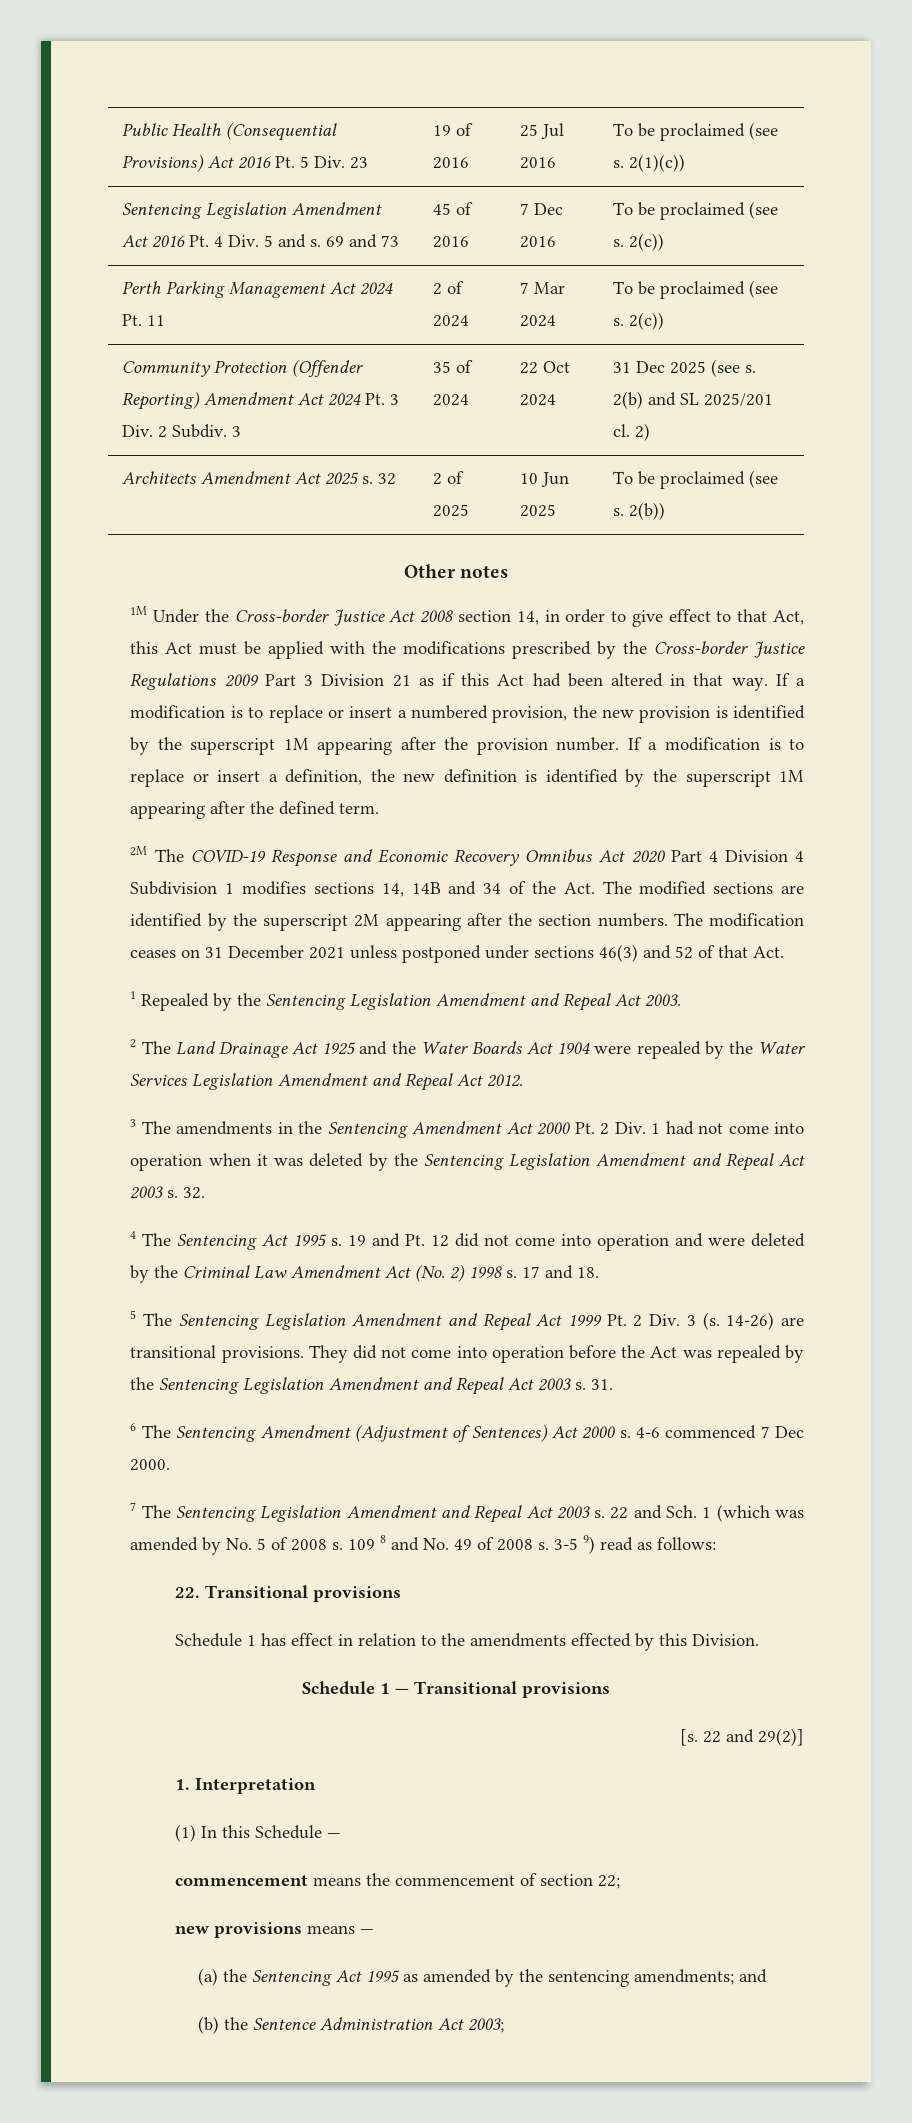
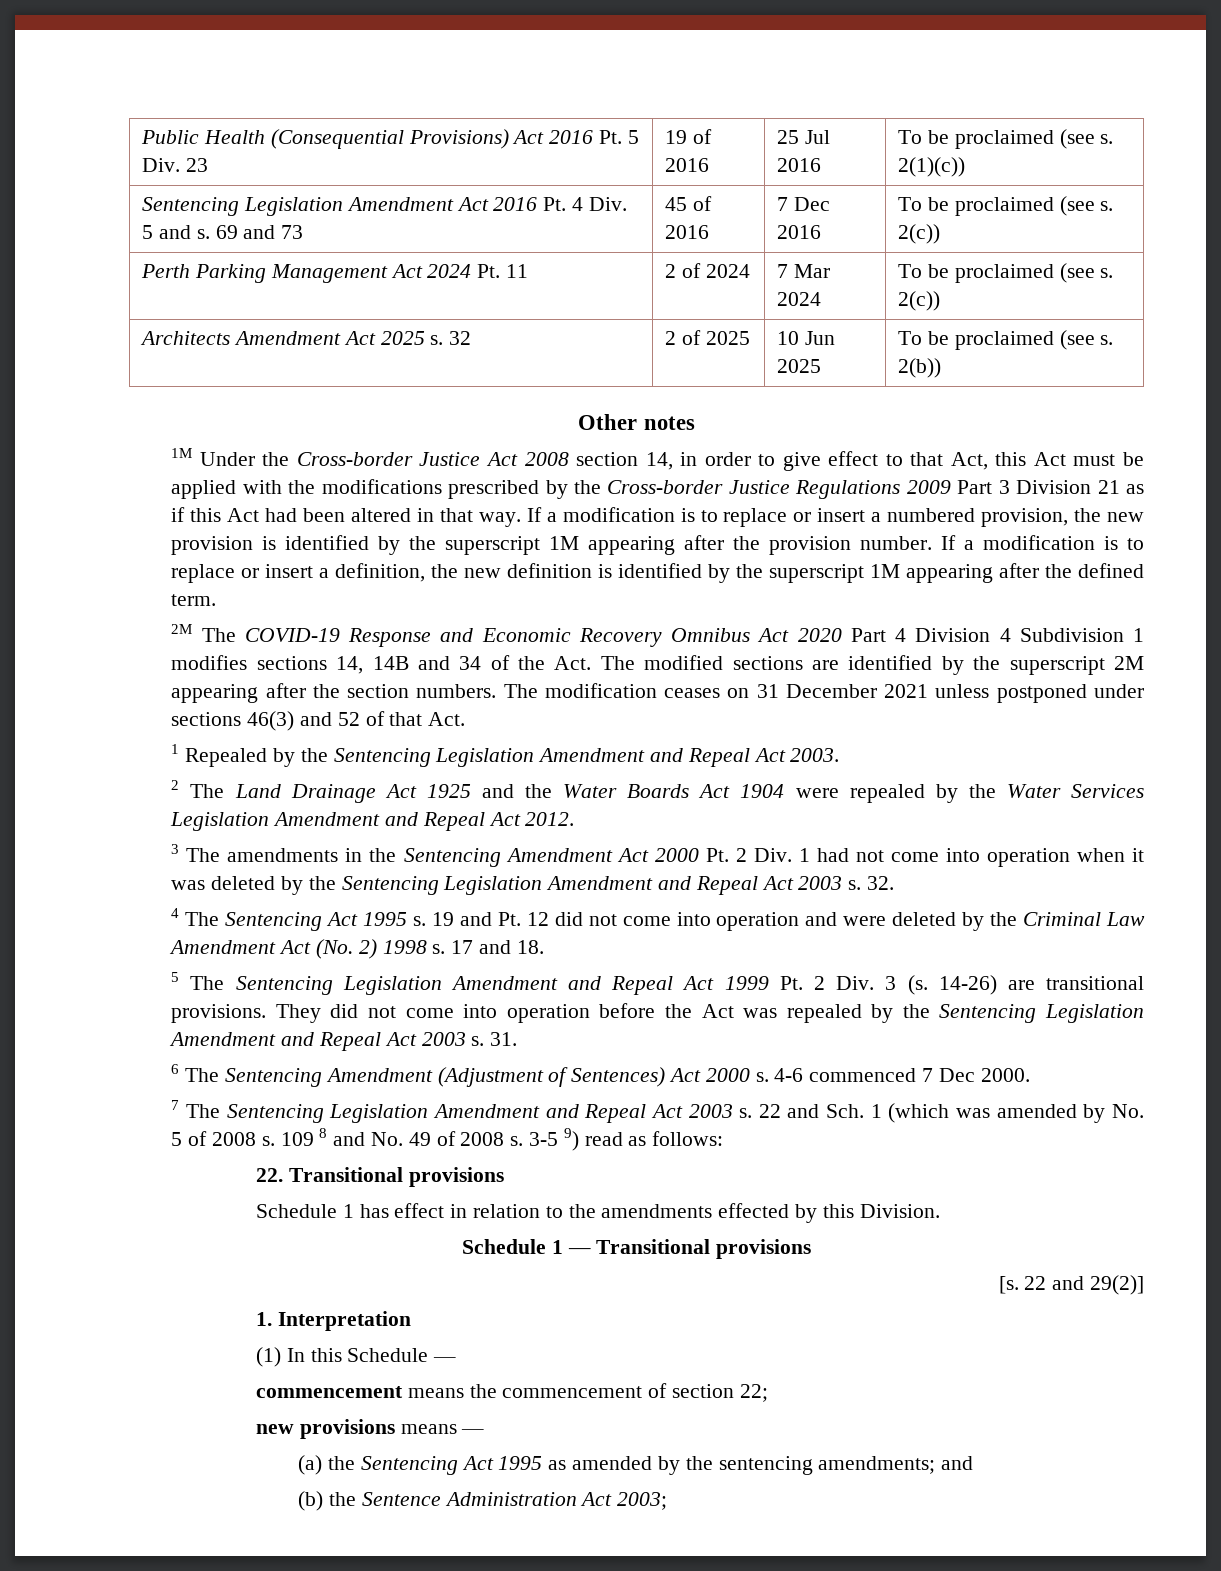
[122,359,364,377] [122,391,400,410] [122,424,242,438] [433,360,474,373] [433,394,470,406] [520,361,571,374] [520,394,557,406] [613,359,757,377] [613,391,774,409] [613,423,651,441] // Community Protection (Offender Reporting) Amendment Act 2024 Pt. 3 Div. 2 Subdiv. 3 | 35 of 2024 | 22 Oct 2024 | 31 Dec 2025 (see s. 2(b) and SL 2025/201 cl. 2) -> (941, 301) none

